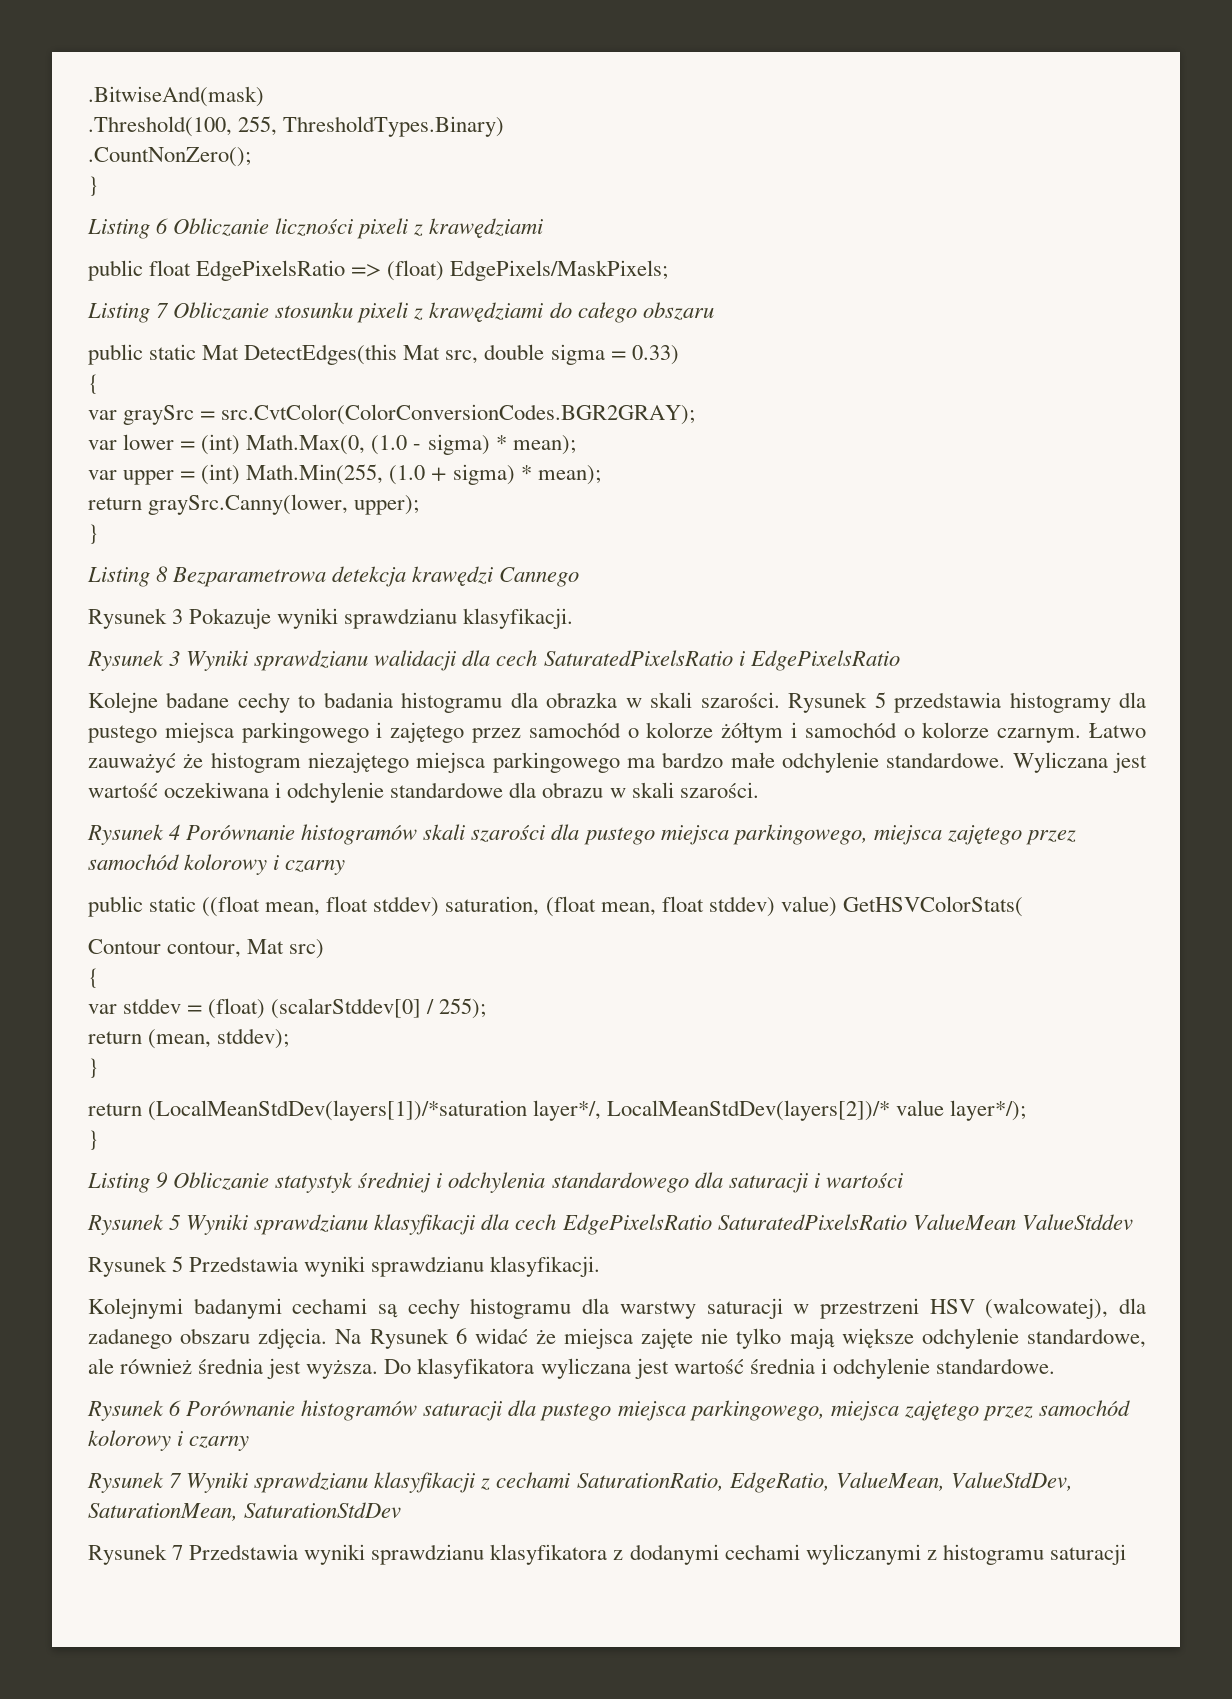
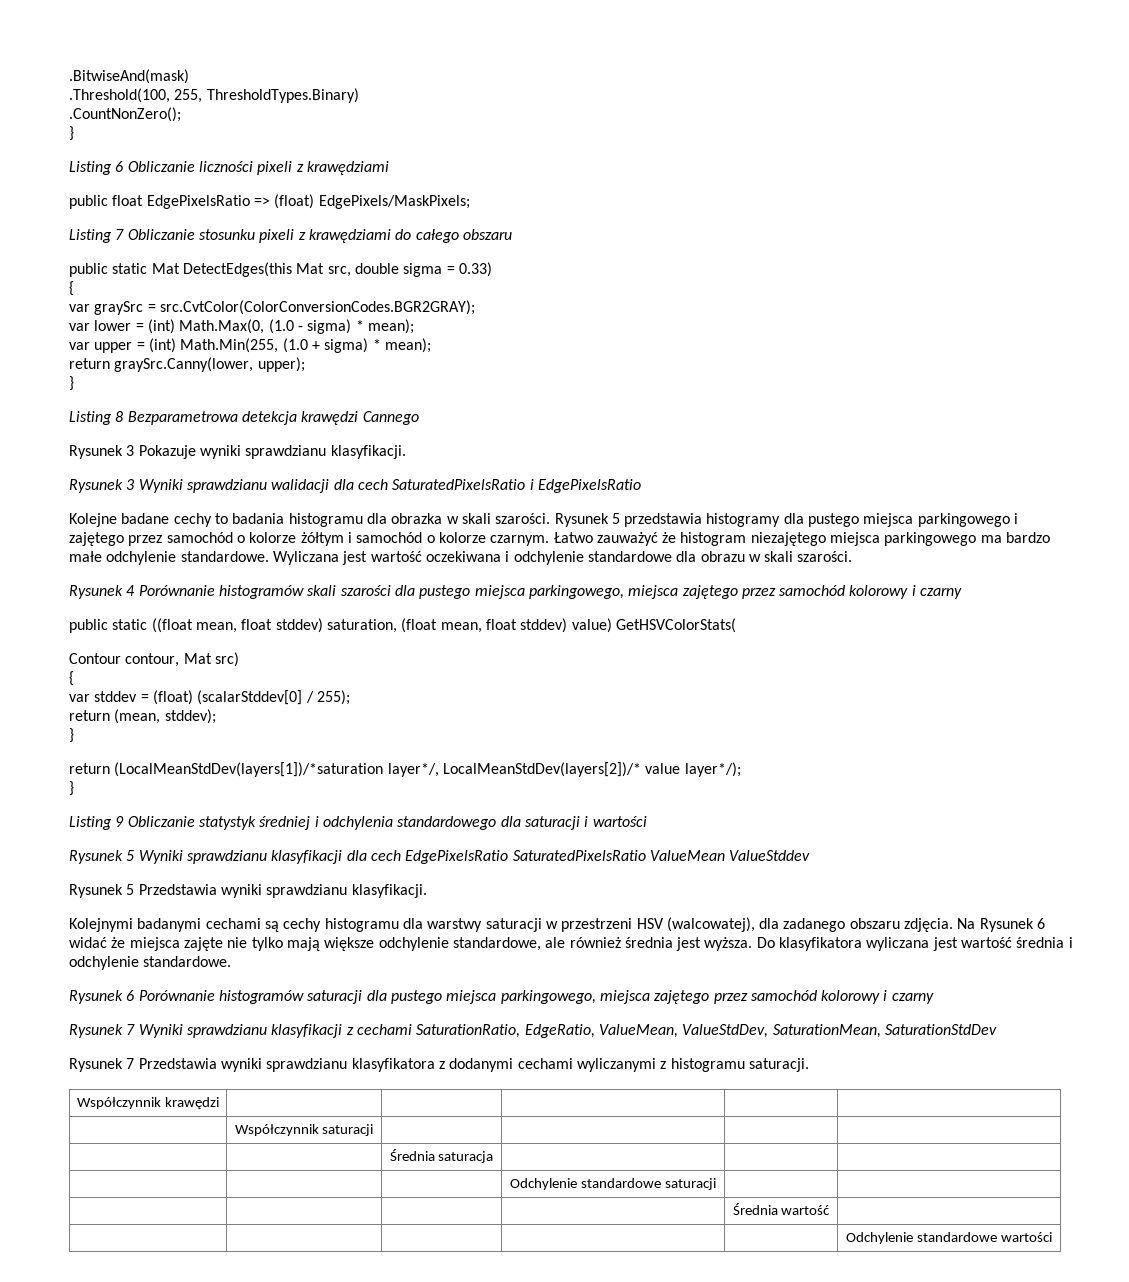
[1049,1544,1126,1565] saturacji -> [748,1058,809,1072] [77,1097,219,1109] [234,1124,374,1136] [389,1149,494,1163] [510,1178,716,1190] [732,1203,831,1215] [846,1232,1052,1244] saturacji. // Współczynnik krawędzi | | | | | // | Współczynnik saturacji | | | | // | | Średnia saturacja | | | // | | | Odchylenie standardowe saturacji | | // | | | | Średnia wartość | // | | | | | Odchylenie standardowe wartości

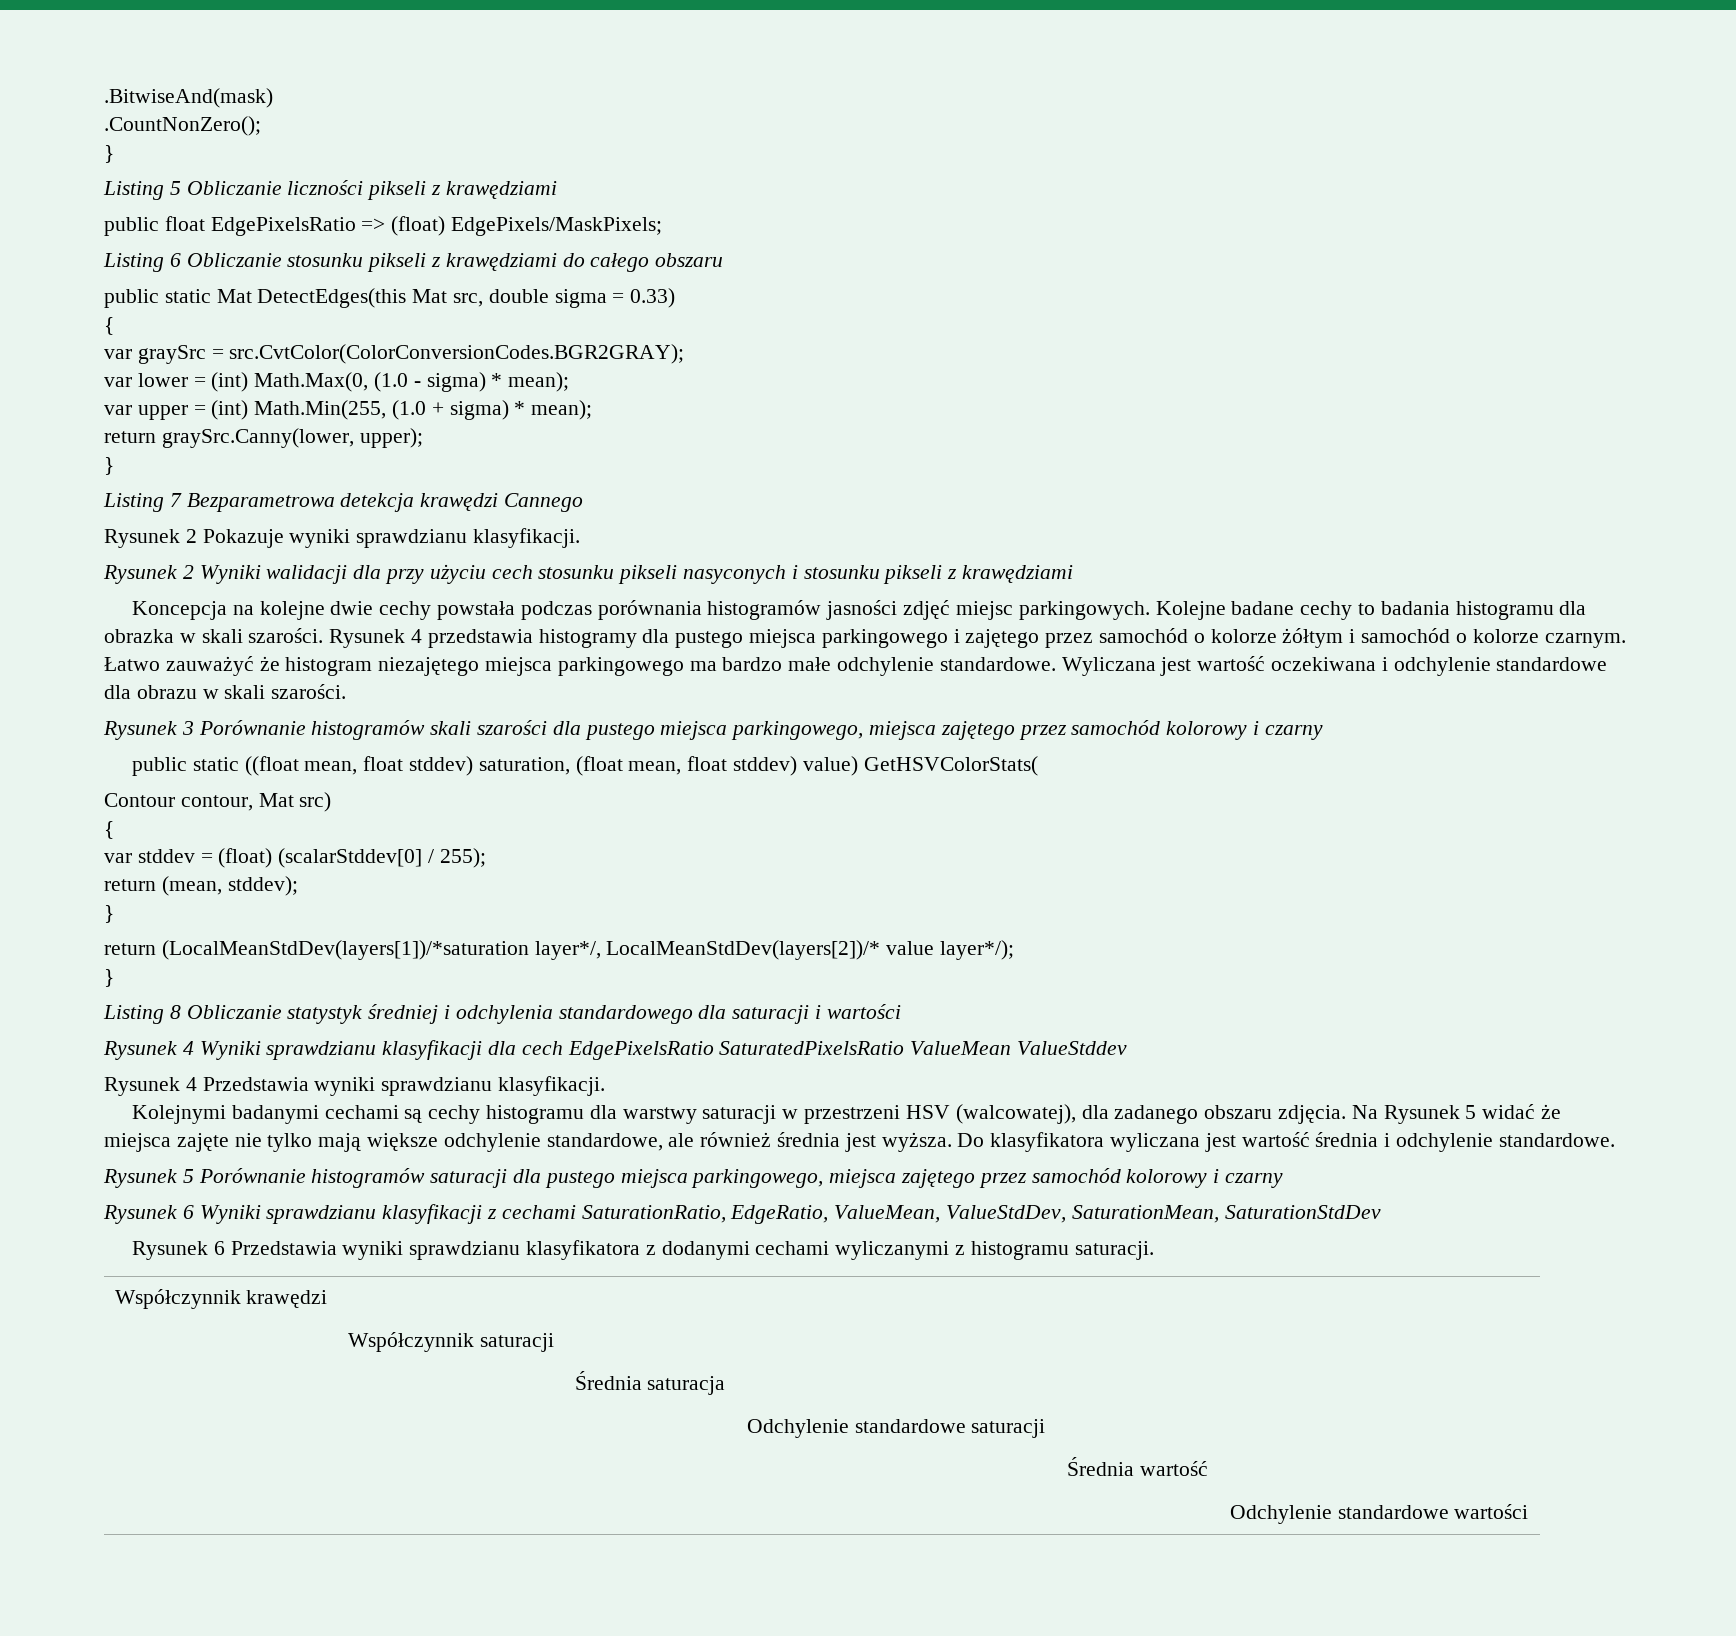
[69,88,359,103] // .Threshold(100, 255, ThresholdTypes.Binary) -> (273, 98) none
[115,161,124,172] 6 -> [169,181,181,195] 5
[257,161,293,175] pixeli -> [367,181,427,200] pikseli
[115,229,125,240] 7 -> [169,253,181,267] 6
[259,229,295,243] pixeli -> [367,253,427,272] pikseli
[115,411,124,422] 8 -> [169,493,182,507] 7
[126,445,135,456] 3 -> [185,529,197,543] 2
[126,479,641,493] 3 Wyniki sprawdzianu walidacji dla cech SaturatedPixelsRatio i EdgePixelsRatio // -> [182,564,1074,584] [132,600,1150,620] 2 Wyniki walidacji dla przy użyciu cech stosunku pikseli nasyconych i stosunku pikseli z krawędziami // Koncepcja na kolejne dwie cechy powstała podczas porównania histogramów jasności zdjęć miejsc parkingowych.
[611,513,620,524] 5 -> [411,629,423,643] 4
[126,585,136,596] 4 -> [181,721,194,735] 3
[115,816,125,827] 9 -> [169,1005,181,1019] 8
[126,850,135,861] 5 -> [182,1041,194,1055] 4
[126,884,135,895] 5 -> [185,1077,197,1091] 4
[1037,918,1046,929] 6 -> [1465,1105,1477,1119] 5
[126,990,135,1001] 6 -> [182,1169,194,1183] 5
[126,1024,136,1035] 7 -> [182,1205,194,1219] 6
[126,1058,135,1069] 7 -> [213,1241,225,1255] 6

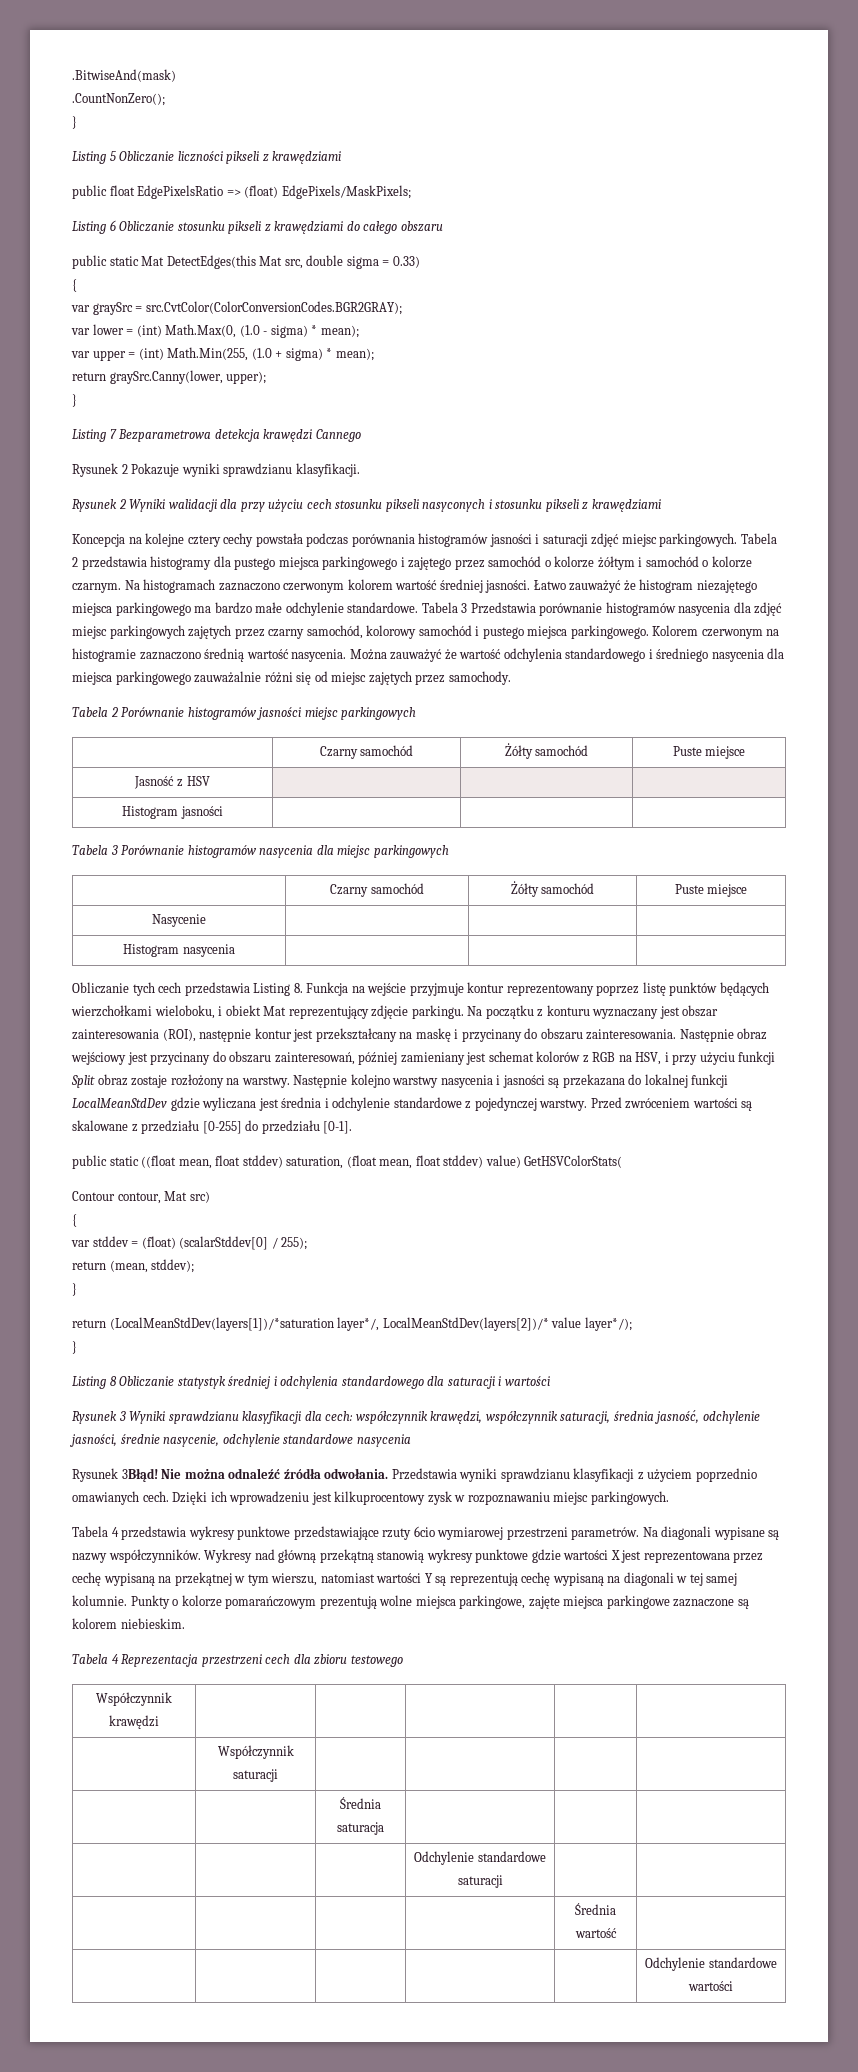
[330,601,374,615] dwie -> [187,535,221,547] cztery
(898, 610) none -> [535,534,588,547] i saturacji
[1155,601,1587,620] [104,628,423,648] Kolejne badane cechy to badania histogramu dla obrazka w skali szarości. Rysunek 4 -> [740,533,777,544] [72,557,78,567] Tabela 2
(1626, 640) none -> [124,579,531,593] Na histogramach zaznaczono czerwonym kolorem wartość średniej jasności.
[1061,656,1608,676] [104,684,347,699] [103,720,1323,740] Wyliczana jest wartość oczekiwana i odchylenie standardowe dla obrazu w skali szarości. // Rysunek 3 Porównanie histogramów skali szarości dla pustego miejsca parkingowego, miejsca zajętego przez samochód kolorowy i czarny -> [421,602,783,616] [72,625,780,639] [72,648,785,662] [72,671,511,685] [72,707,417,720] [319,745,414,759] [504,743,589,759] [672,746,746,759] [134,776,210,789] [122,806,223,819] [72,845,449,858] [330,883,424,897] [510,881,595,897] [674,884,748,897] [152,914,206,927] [123,944,235,957] [72,982,769,996] [71,1005,719,1019] [72,1028,768,1042] [71,1051,776,1065] [71,1074,729,1088] [72,1097,753,1111] [72,1120,353,1134] Tabela 3 Przedstawia porównanie histogramów nasycenia dla zdjęć miejsc parkingowych zajętych przez czarny samochód, kolorowy samochód i pustego miejsca parkingowego. Kolorem czerwonym na histogramie zaznaczono średnią wartość nasycenia. Można zauważyć że wartość odchylenia standardowego i średniego nasycenia dla miejsca parkingowego zauważalnie różni się od miejsc zajętych przez samochody. // Tabela 2 Porównanie histogramów jasności miejsc parkingowych // | Czarny samochód | Żółty samochód | Puste miejsce // Jasność z HSV | | | // Histogram jasności | | | // Tabela 3 Porównanie histogramów nasycenia dla miejsc parkingowych // | Czarny samochód | Żółty samochód | Puste miejsce // Nasycenie | | | // Histogram nasycenia | | | // Obliczanie tych cech przedstawia Listing 8. Funkcja na wejście przyjmuje kontur reprezentowany poprzez listę punktów będących wierzchołkami wieloboku, i obiekt Mat reprezentujący zdjęcie parkingu. Na początku z konturu wyznaczany jest obszar zainteresowania (ROI), następnie kontur jest przekształcany na maskę i przycinany do obszaru zainteresowania. Następnie obraz wejściowy jest przycinany do obszaru zainteresowań, później zamieniany jest schemat kolorów z RGB na HSV, i przy użyciu funkcji Split obraz zostaje rozłożony na warstwy. Następnie kolejno warstwy nasycenia i jasności są przekazana do lokalnej funkcji LocalMeanStdDev gdzie wyliczana jest średnia i odchylenie standardowe z pojedynczej warstwy. Przed zwróceniem wartości są skalowane z przedziału [0-255] do przedziału [0-1].
[182,1041,194,1055] 4 -> [118,1411,126,1421] 3
[521,1041,1128,1060] [104,1076,606,1096] [132,1104,1561,1124] [104,1132,1615,1152] [103,1168,1284,1188] [103,1204,1381,1224] [132,1240,1154,1260] cech EdgePixelsRatio SaturatedPixelsRatio ValueMean ValueStddev // Rysunek 4 Przedstawia wyniki sprawdzianu klasyfikacji. // Kolejnymi badanymi cechami są cechy histogramu dla warstwy saturacji w przestrzeni HSV (walcowatej), dla zadanego obszaru zdjęcia. Na Rysunek 5 widać że miejsca zajęte nie tylko mają większe odchylenie standardowe, ale również średnia jest wyższa. Do klasyfikatora wyliczana jest wartość średnia i odchylenie standardowe. // Rysunek 5 Porównanie histogramów saturacji dla pustego miejsca parkingowego, miejsca zajętego przez samochód kolorowy i czarny // Rysunek 6 Wyniki sprawdzianu klasyfikacji z cechami SaturationRatio, EdgeRatio, ValueMean, ValueStdDev, SaturationMean, SaturationStdDev // Rysunek 6 Przedstawia wyniki sprawdzianu klasyfikatora z dodanymi cechami wyliczanymi z histogramu saturacji. -> [325,1410,760,1424] [70,1434,411,1447] [72,1468,757,1482] [72,1491,669,1505] [72,1526,780,1540] [72,1549,764,1563] [72,1572,738,1586] [72,1595,749,1609] [72,1618,185,1629] [72,1654,403,1667] cech: współczynnik krawędzi, współczynnik saturacji, średnia jasność, odchylenie jasności, średnie nasycenie, odchylenie standardowe nasycenia // Rysunek 3Błąd! Nie można odnaleźć źródła odwołania. Przedstawia wyniki sprawdzianu klasyfikacji z użyciem poprzednio omawianych cech. Dzięki ich wprowadzeniu jest kilkuprocentowy zysk w rozpoznawaniu miejsc parkingowych. // Tabela 4 przedstawia wykresy punktowe przedstawiające rzuty 6cio wymiarowej przestrzeni parametrów. Na diagonali wypisane są nazwy współczynników. Wykresy nad główną przekątną stanowią wykresy punktowe gdzie wartości X jest reprezentowana przez cechę wypisaną na przekątnej w tym wierszu, natomiast wartości Y są reprezentują cechę wypisaną na diagonali w tej samej kolumnie. Punkty o kolorze pomarańczowym prezentują wolne miejsca parkingowe, zajęte miejsca parkingowe zaznaczone są kolorem niebieskim. // Tabela 4 Reprezentacja przestrzeni cech dla zbioru testowego

